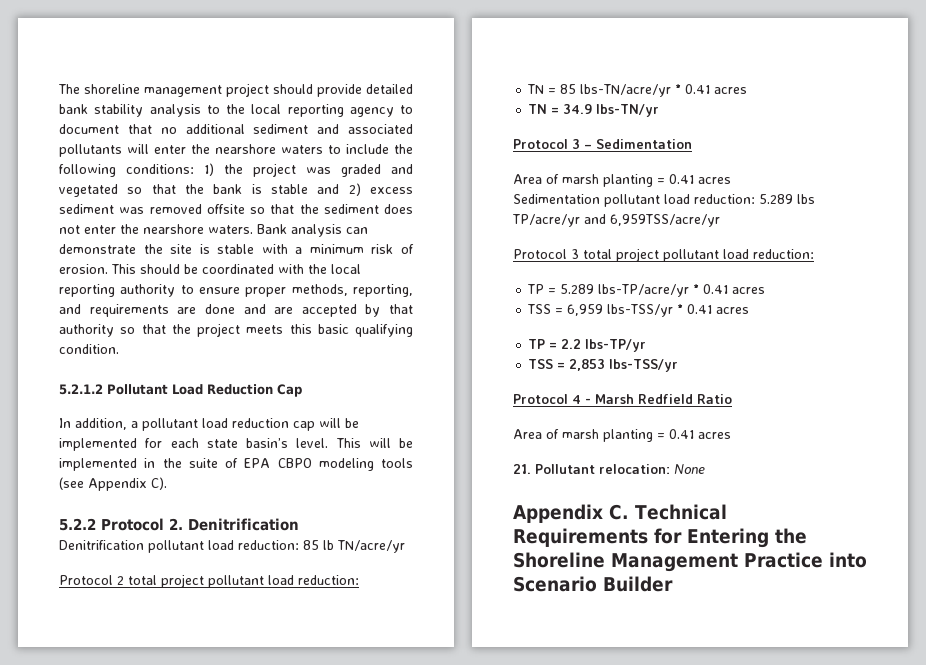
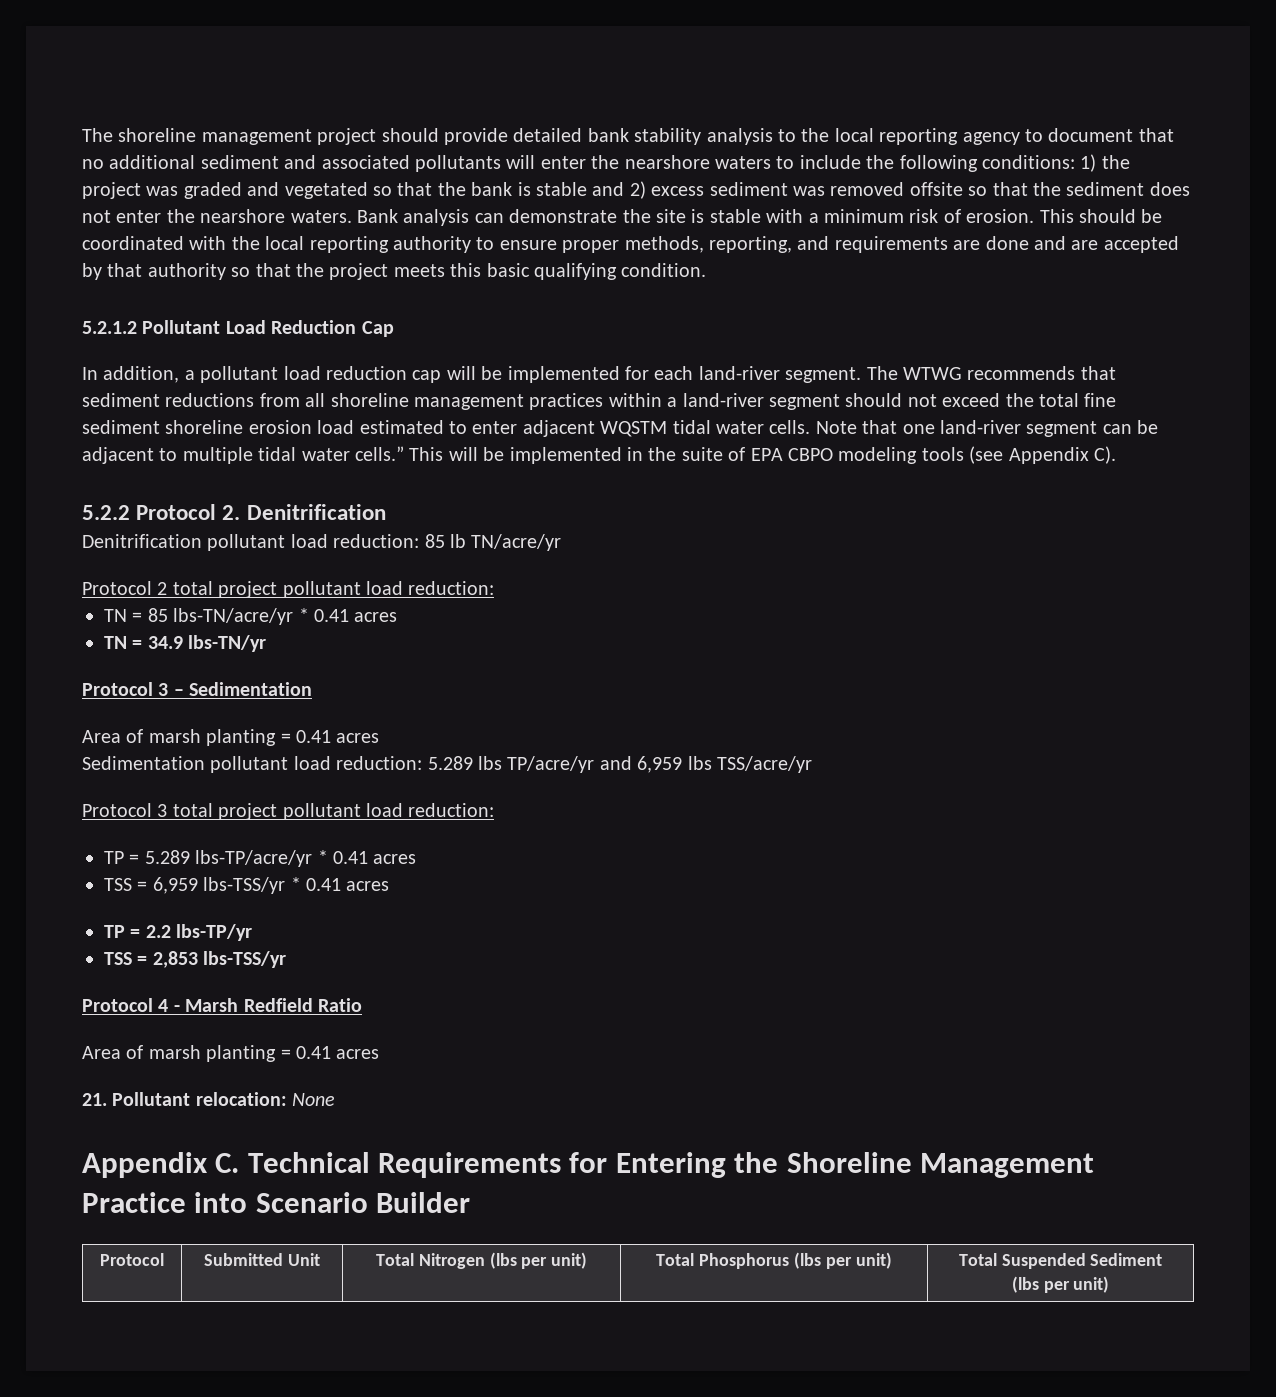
[206,438,329,448] state basin’s level. -> [698,366,1116,383] [82,393,1117,410] [82,420,1159,437] [82,446,404,464] land-river segment. The WTWG recommends that sediment reductions from all shoreline management practices within a land-river segment should not exceed the total fine sediment shoreline erosion load estimated to enter adjacent WQSTM tidal water cells. Note that one land-river segment can be adjacent to multiple tidal water cells.”
[610,214,720,227] 6,959TSS/acre/yr -> [637,756,812,773] 6,959 lbs TSS/acre/yr
(673, 584) none -> [100,1253,164,1266] [204,1253,320,1266] [375,1252,588,1269] [656,1252,892,1269] [958,1253,1163,1269] [1011,1276,1110,1293] // Protocol | Submitted Unit | Total Nitrogen (lbs per unit) | Total Phosphorus (lbs per unit) | Total Suspended Sediment // (lbs per unit)

